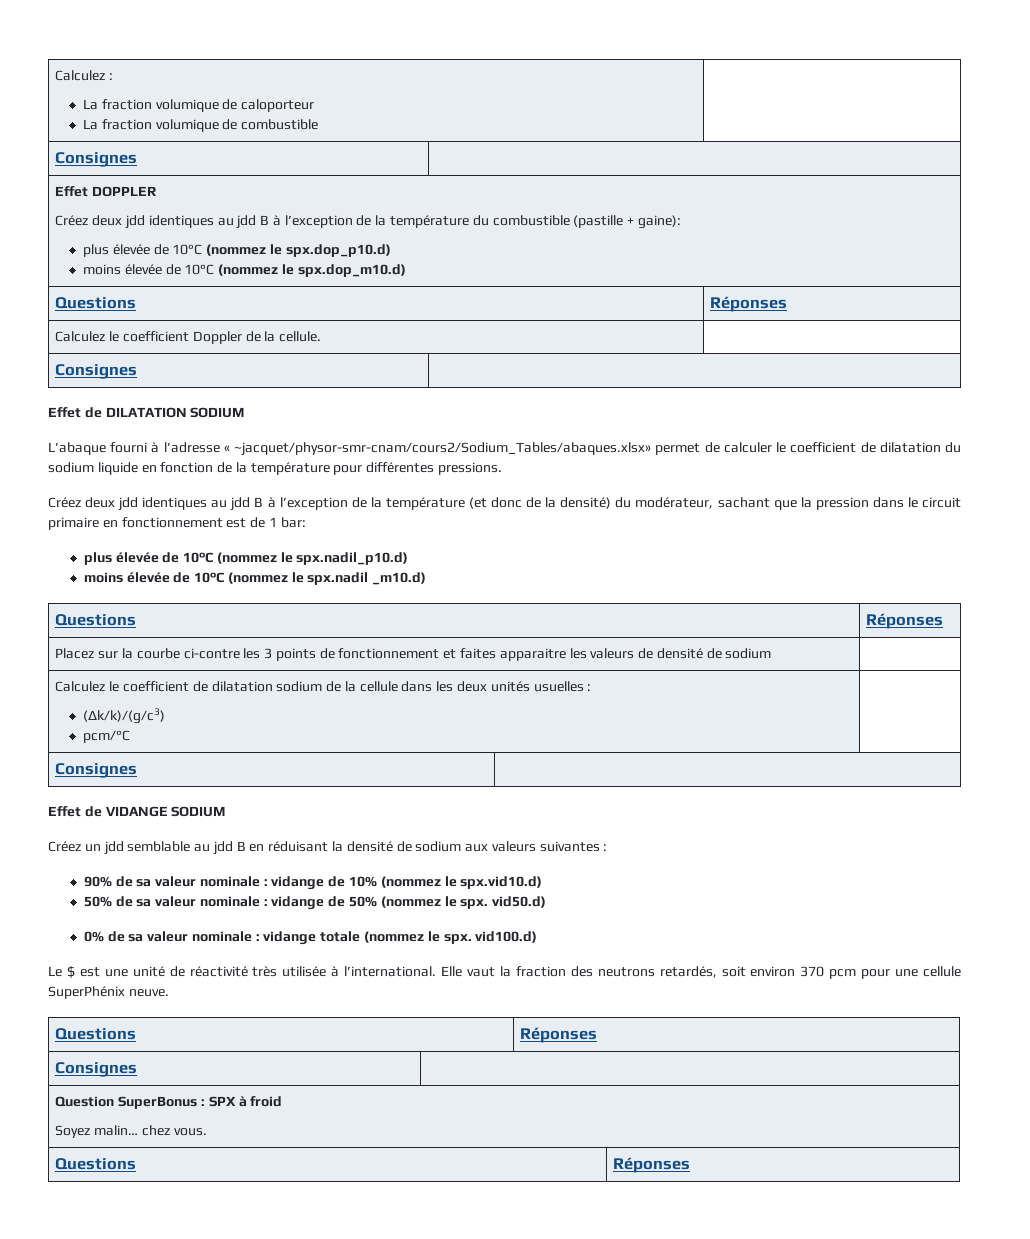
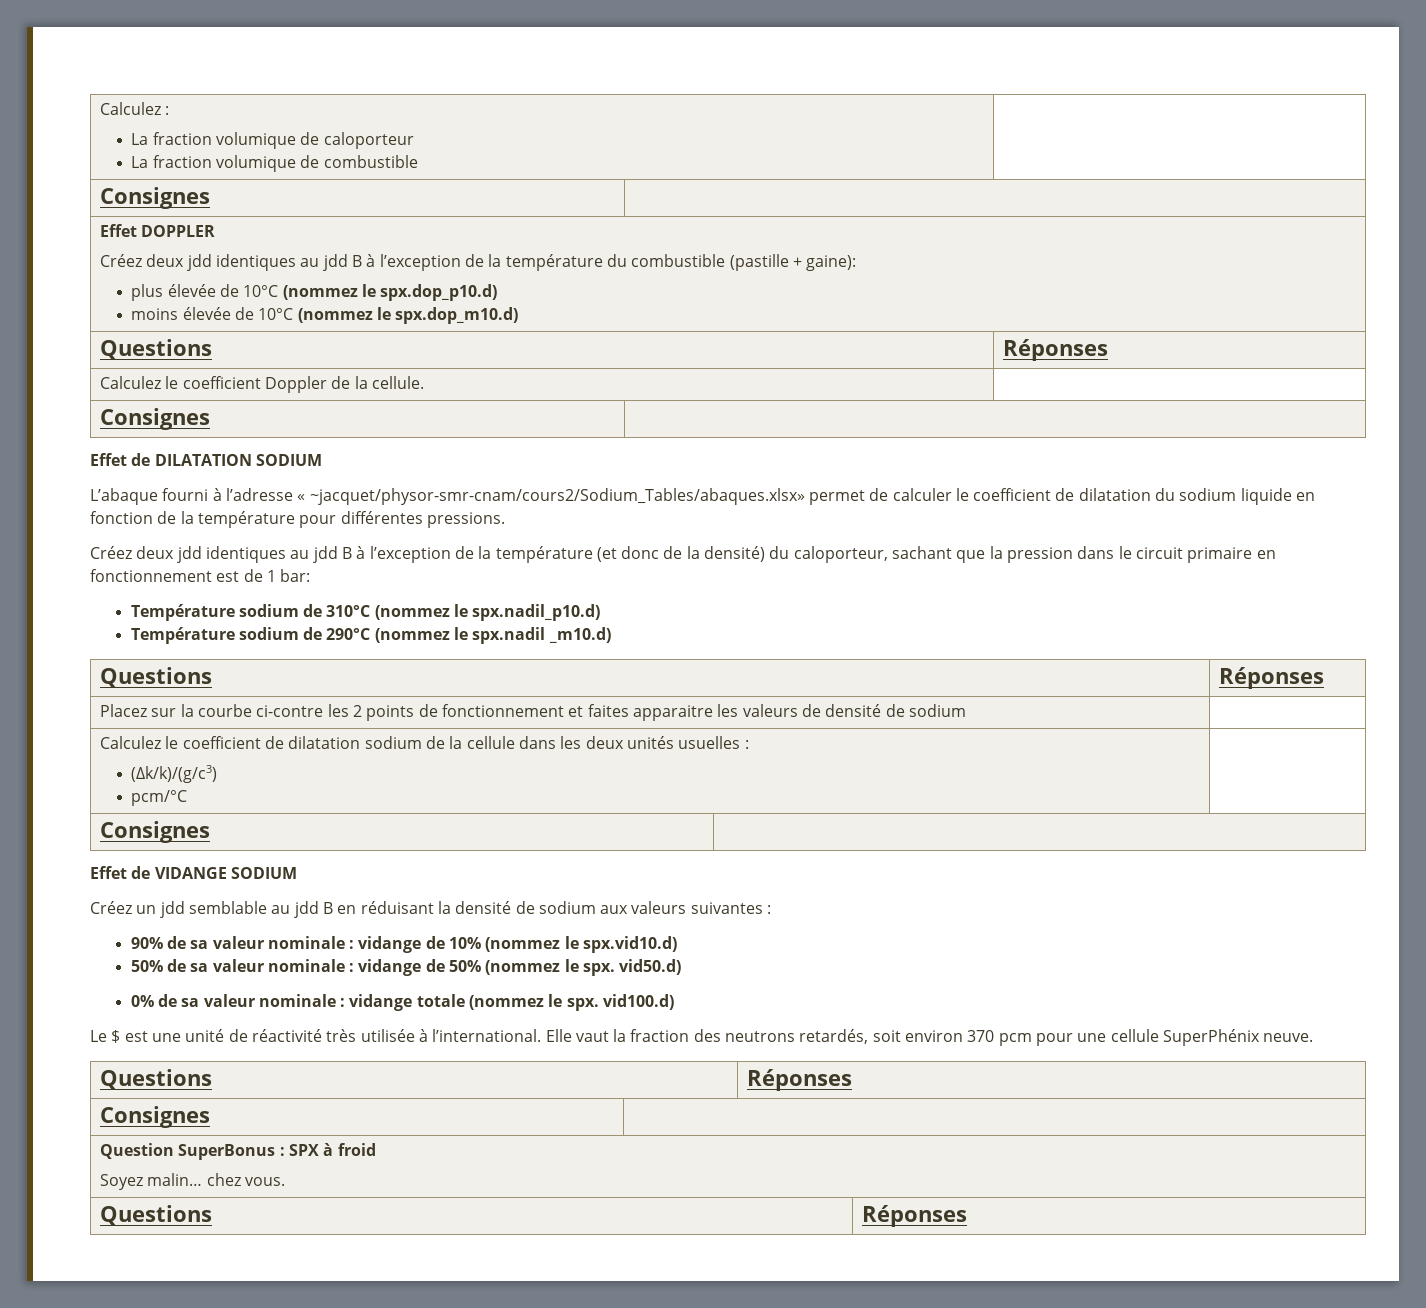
[635,497,714,509] modérateur, -> [793,546,888,563] caloporteur,
[83,552,214,565] plus élevée de 10°C -> [130,604,371,621] Température sodium de 310°C
[83,572,225,583] moins élevée de 10°C -> [130,627,371,644] Température sodium de 290°C
[264,648,273,659] 3 -> [352,705,362,717] 2

